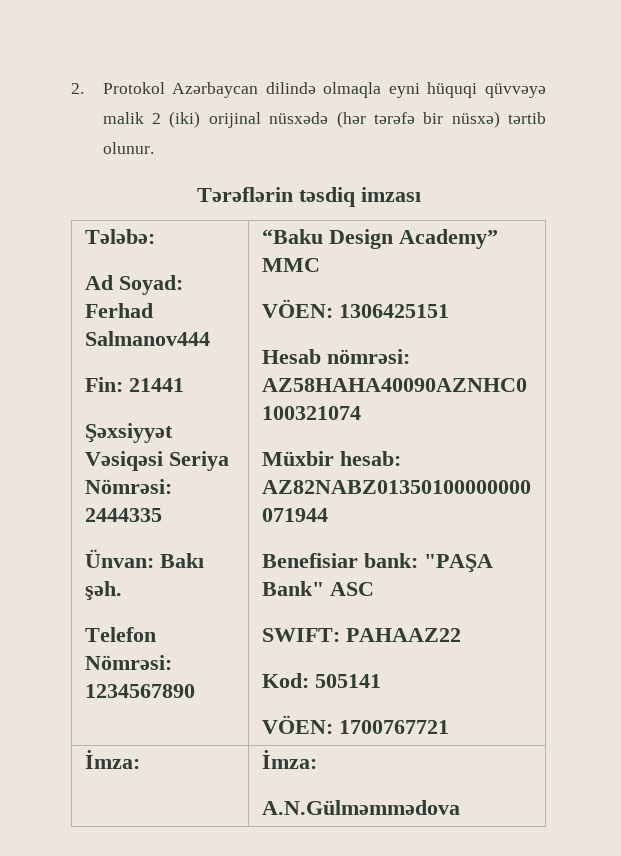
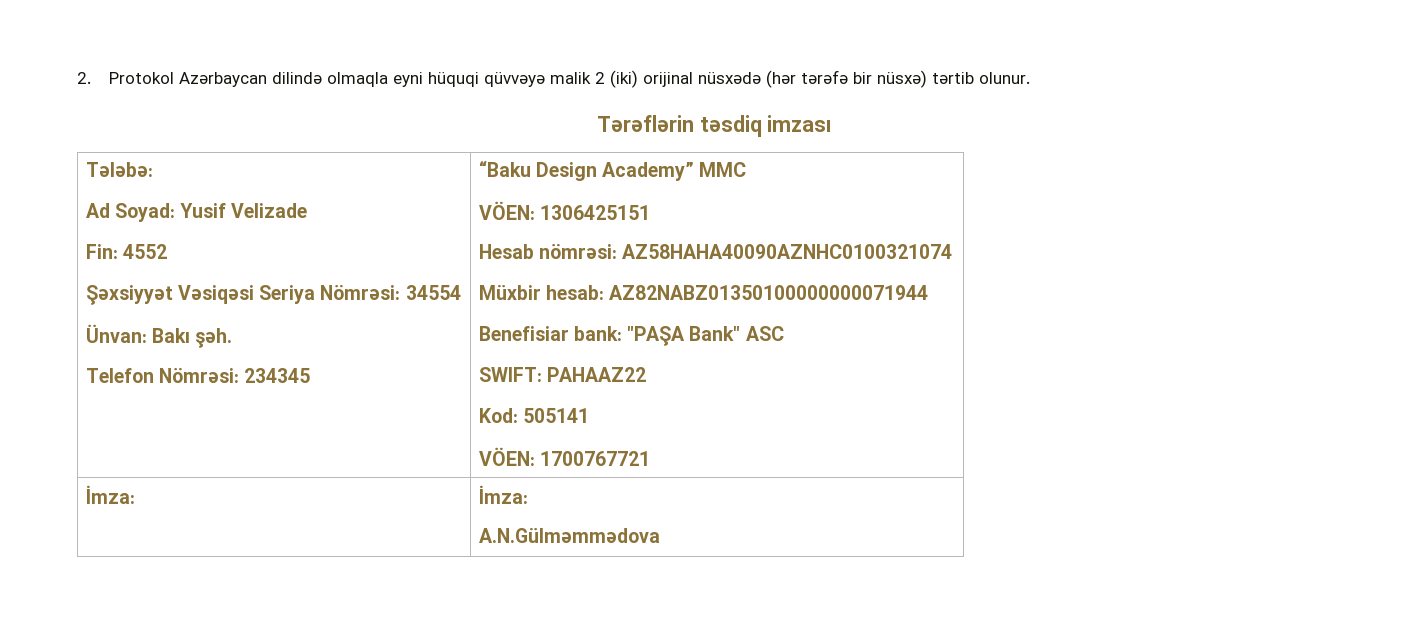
[84,303,153,318] [84,331,210,346] Ferhad Salmanov444 -> [180,203,308,218] Yusif Velizade
[128,378,184,392] 21441 -> [122,244,167,259] 4552
[84,508,162,522] 2444335 -> [405,285,461,300] 34554
[84,684,195,698] 1234567890 -> [244,368,311,383] 234345

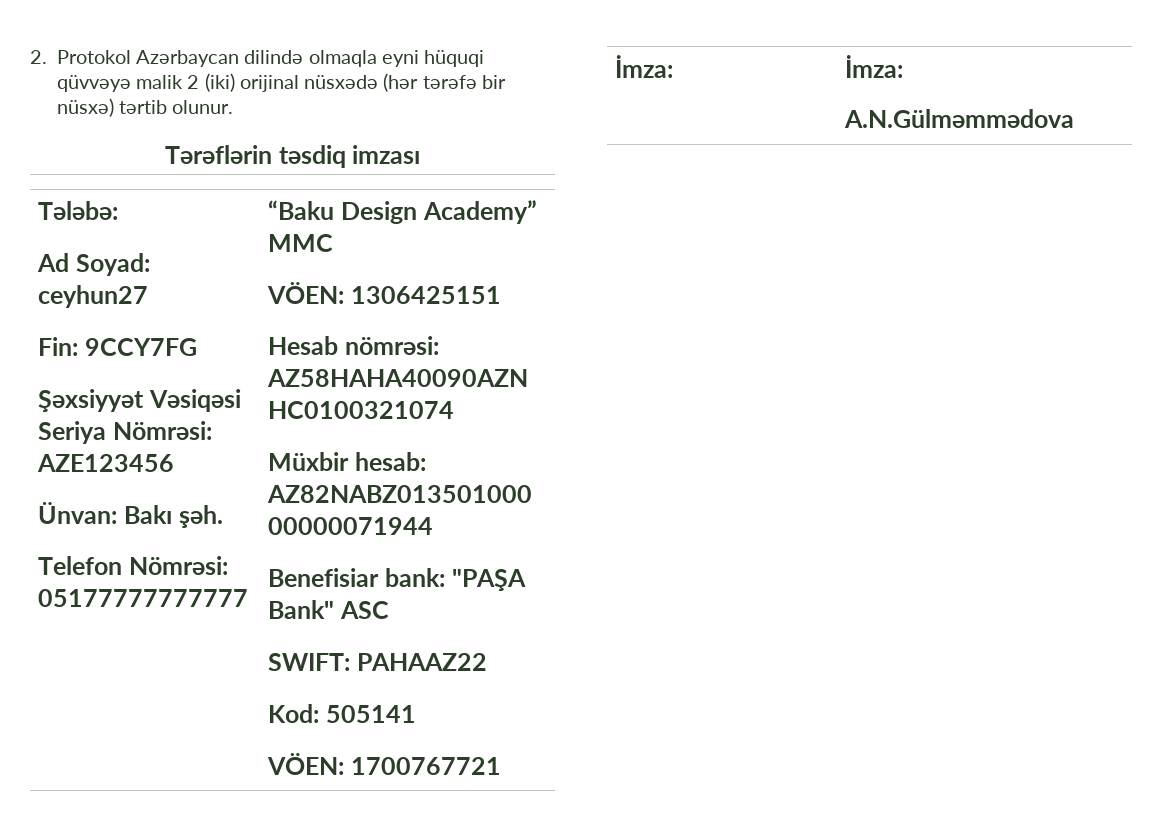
[180,203,308,218] Yusif Velizade -> [38,285,149,308] ceyhun27
[122,244,167,259] 4552 -> [84,338,197,356] 9CCY7FG
[405,285,461,300] 34554 -> [37,454,175,472] AZE123456
[244,368,311,383] 234345 -> [38,589,249,607] 05177777777777

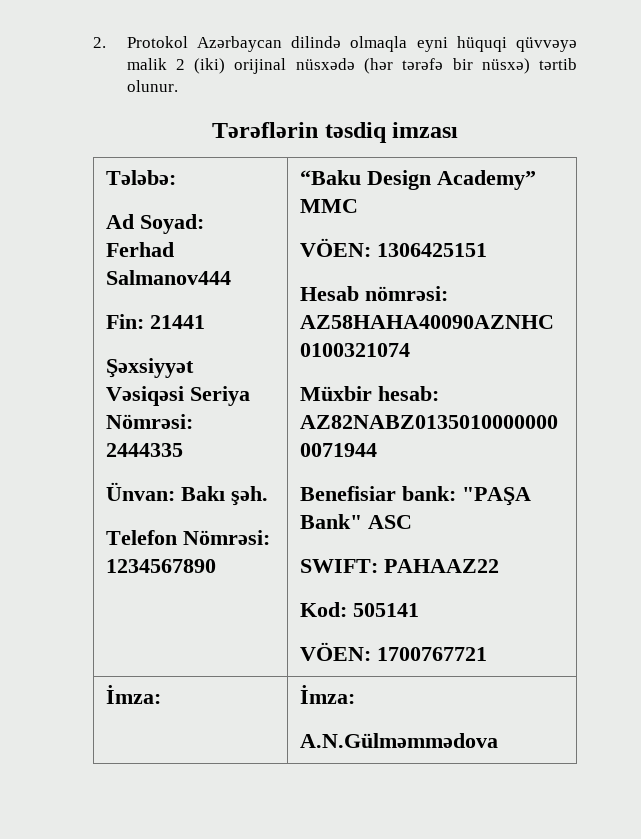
[38,285,149,308] ceyhun27 -> [106,242,175,257] [106,270,232,285] Ferhad Salmanov444
[84,338,197,356] 9CCY7FG -> [150,315,206,329] 21441
[37,454,175,472] AZE123456 -> [106,443,184,457] 2444335
[38,589,249,607] 05177777777777 -> [106,559,217,573] 1234567890

